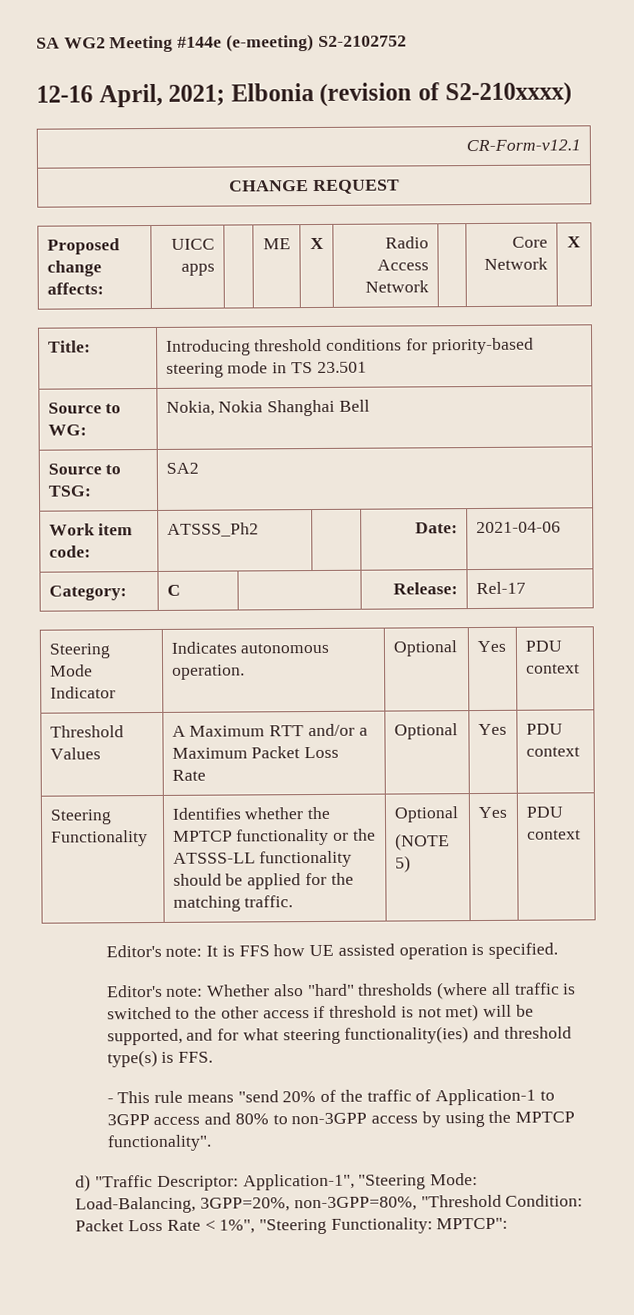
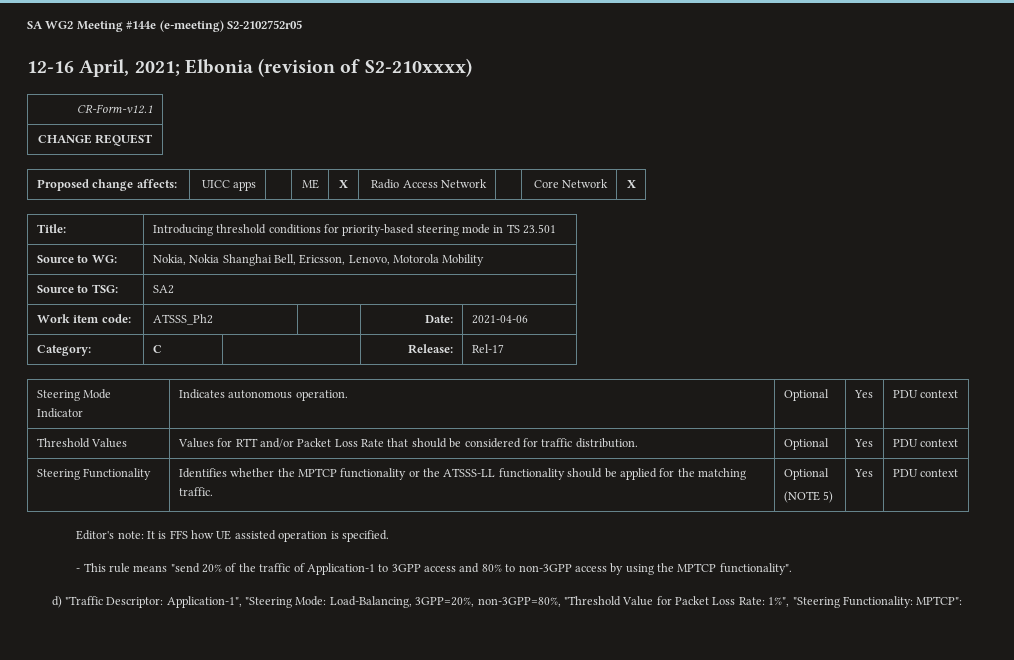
[317,35,407,47] S2-2102752 -> [226,20,302,29] S2-2102752r05
[338,399,370,412] Bell -> [273,254,485,266] Bell, Ericsson, Lenovo, Motorola Mobility
[171,723,368,737] [171,746,340,759] [171,769,206,781] A Maximum RTT and/or a Maximum Packet Loss Rate -> [177,438,638,448] Values for RTT and/or Packet Loss Rate that should be considered for traffic distribution.
[105,981,577,1000] [106,1004,534,1022] [106,1026,572,1046] [106,1049,214,1068] // Editor's note: Whether also "hard" thresholds (where all traffic is switched to the other access if threshold is not met) will be supported, and for what steering functionality(ies) and threshold type(s) is FFS. -> (389, 536) none
[505,1194,584,1207] [75,1219,216,1232] Condition: Packet Loss Rate < -> [622,596,765,606] Value for Packet Loss Rate:

